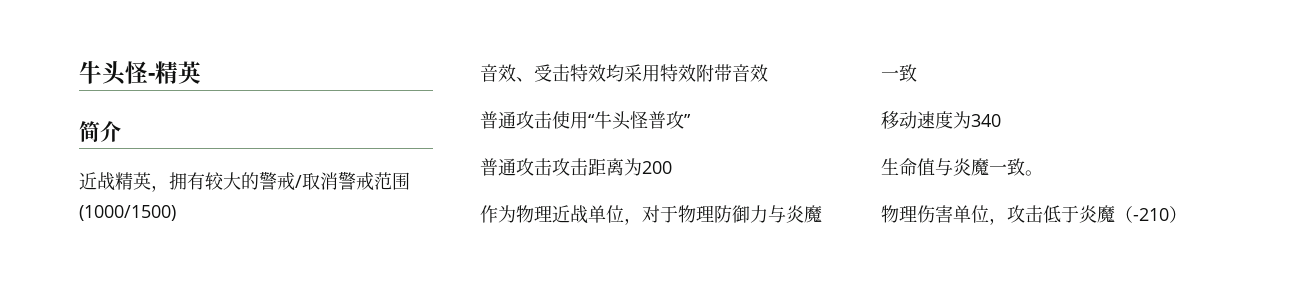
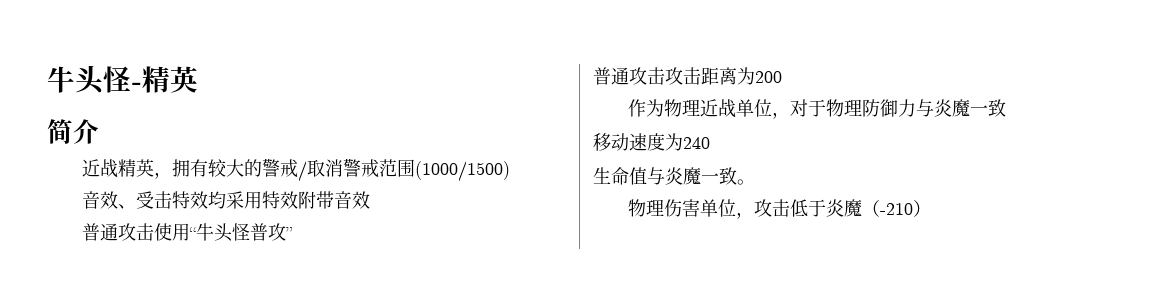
[971,114,1001,127] 340 -> [683,137,710,149] 240

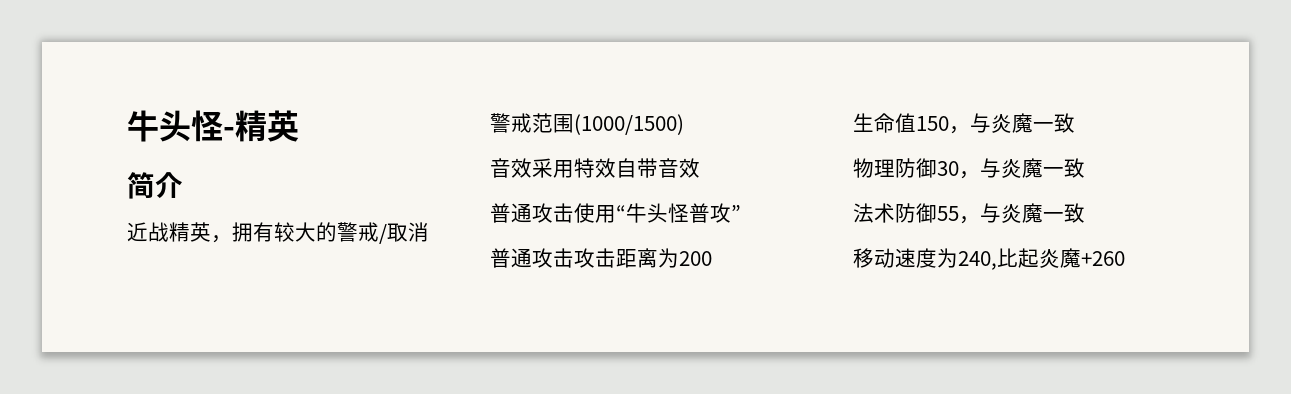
[118,191,227,209] 、受击特效均 -> (532, 168) none
[298,191,317,209] 附 -> [616,158,637,178] 自
[628,99,917,119] 作为物理近战单位，对于物理防御力 -> [853,113,1075,134] [853,158,1085,179] [853,203,980,224] 生命值150，与炎魔一致 // 物理防御30，与炎魔一致 // 法术防御55，
[683,137,710,149] [593,167,755,185] [628,199,932,219] 240 // 生命值与炎魔一致。 // 物理伤害单位，攻击低于炎魔（-210） -> [958,248,1125,270] 240,比起炎魔+260

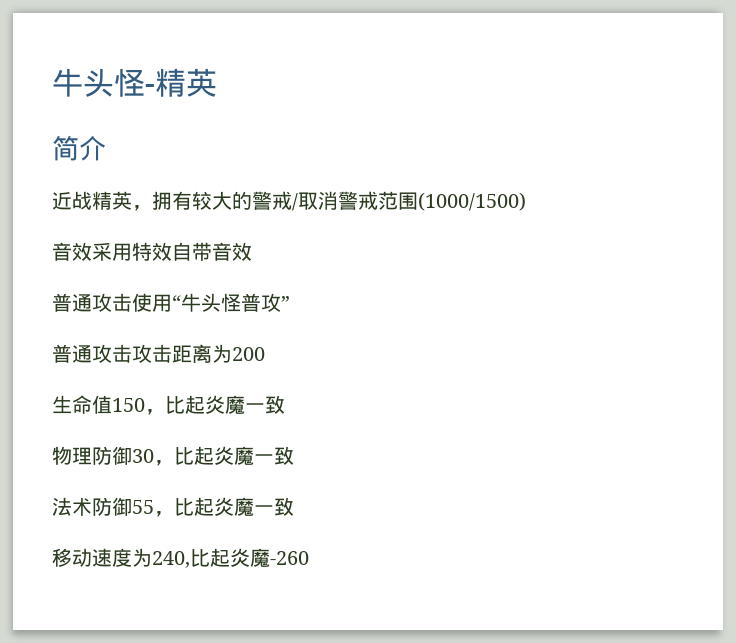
[970,113,991,133] 与 -> [165,395,205,414] 比起
[980,158,1001,178] 与 -> [174,446,214,465] 比起
[980,203,1001,223] 与 -> [174,497,214,516] 比起
[1081,251,1125,266] +260 -> [270,551,309,565] -260

